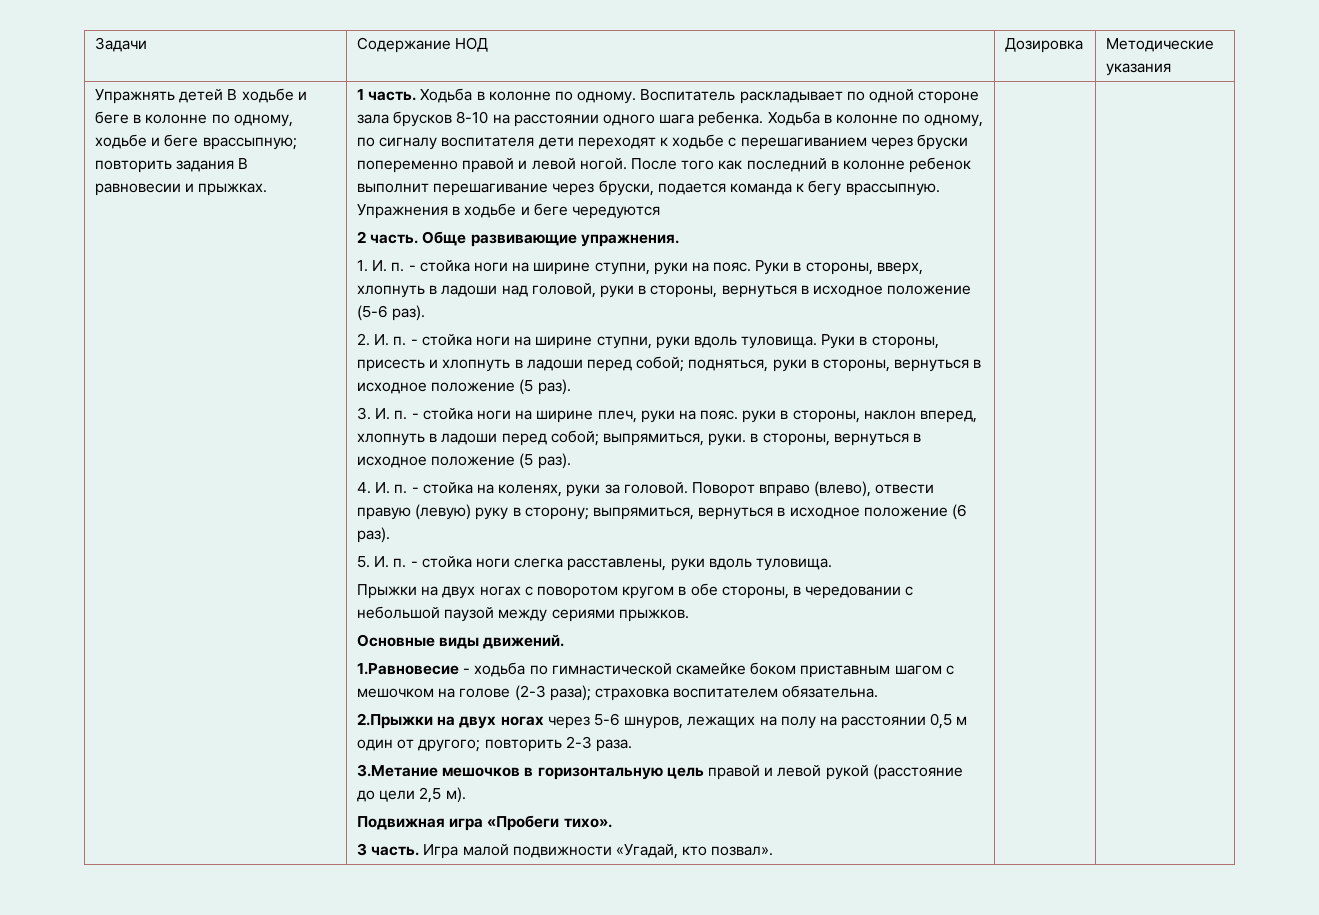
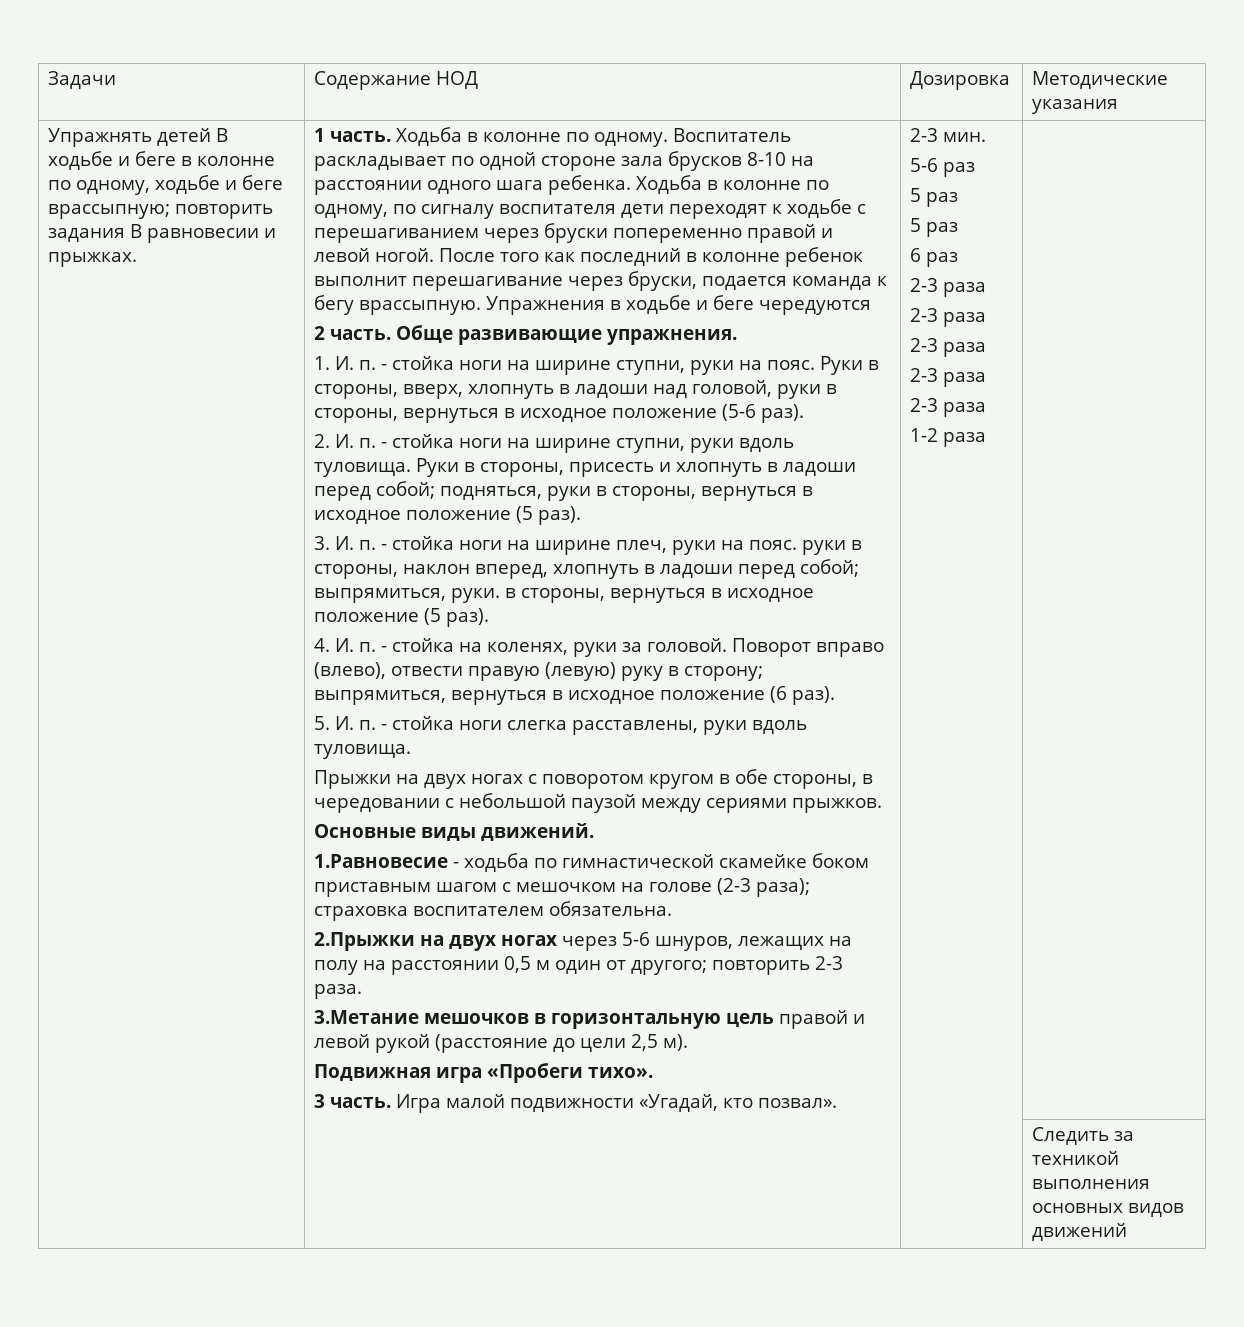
(774, 851) | -> [910,128,987,142] [910,158,976,177] [910,188,959,207] [910,218,959,237] [910,248,959,267] [910,278,987,297] [910,308,987,327] [910,338,987,357] [910,368,987,387] [910,398,987,417] [910,428,987,447] [1032,1127,1135,1145] [1032,1151,1120,1165] [1032,1179,1151,1189] [1032,1203,1185,1217] [1032,1223,1128,1241] 2-3 мин. // 5-6 раз // 5 раз // 5 раз // 6 раз // 2-3 раза // 2-3 раза // 2-3 раза // 2-3 раза // 2-3 раза // 1-2 раза | // | | | Следить за техникой выполнения основных видов движений

